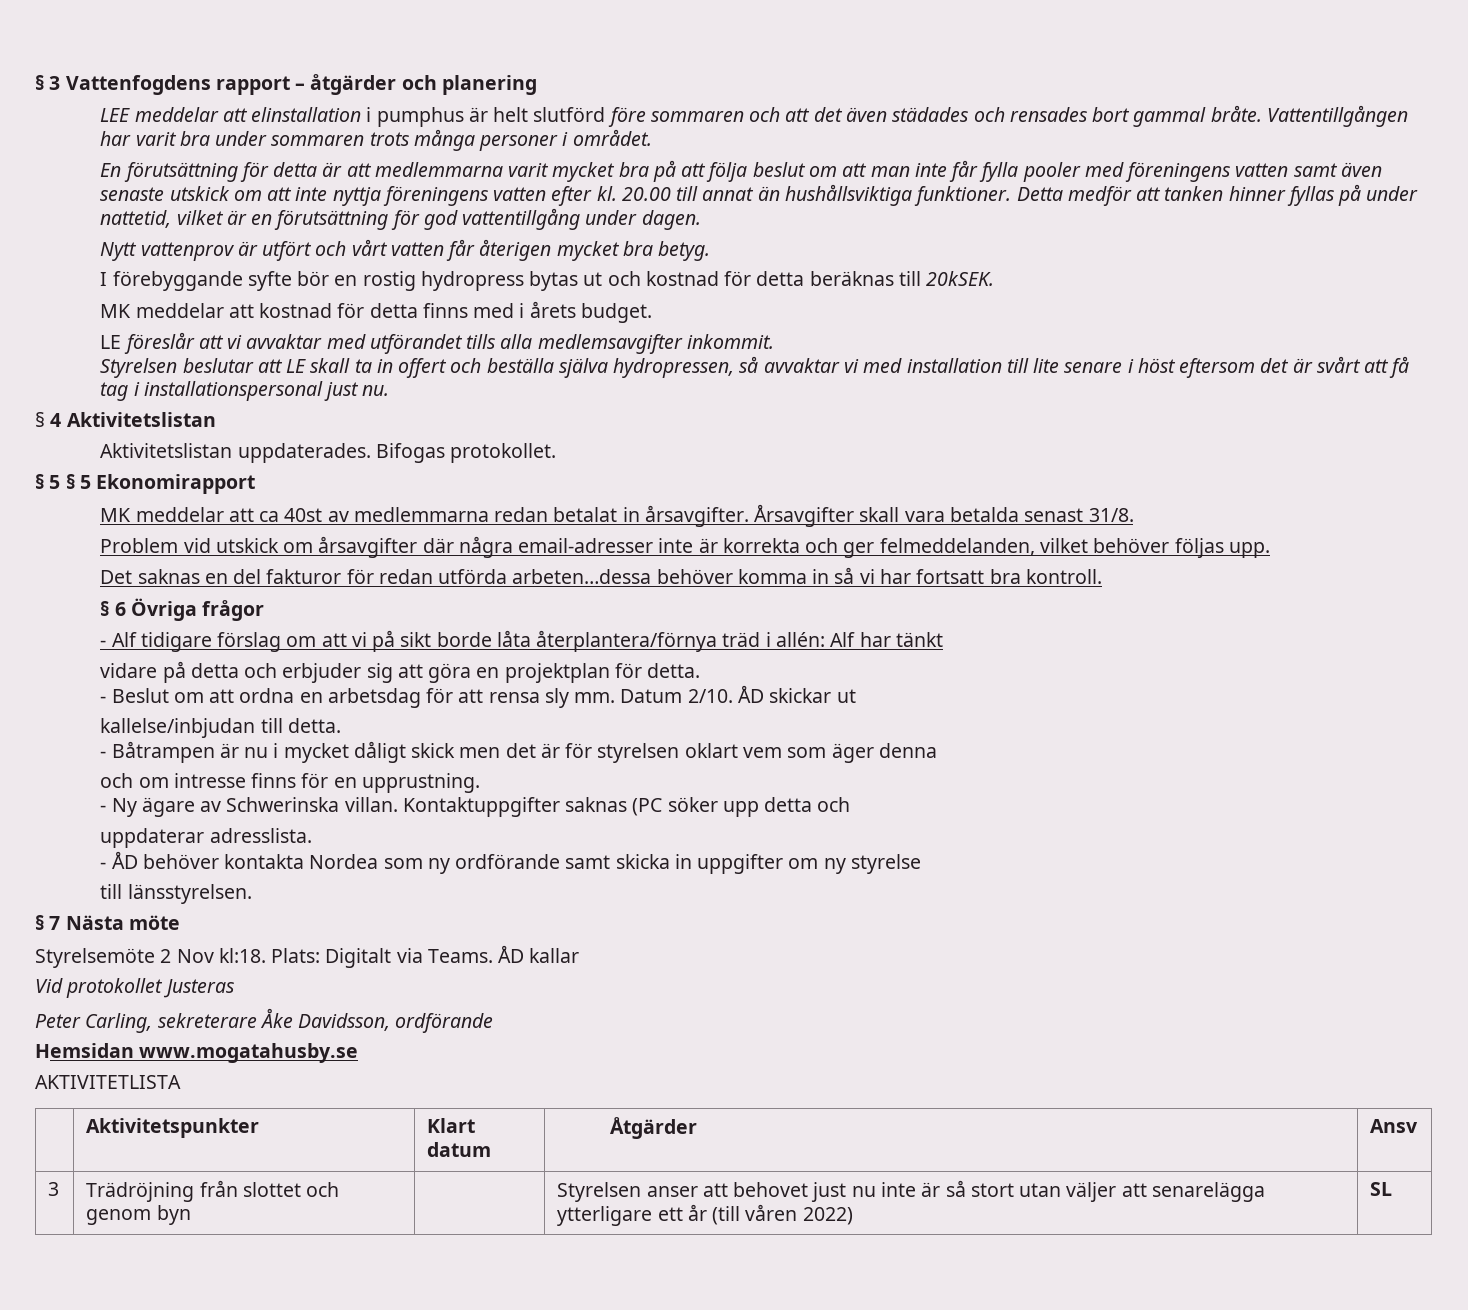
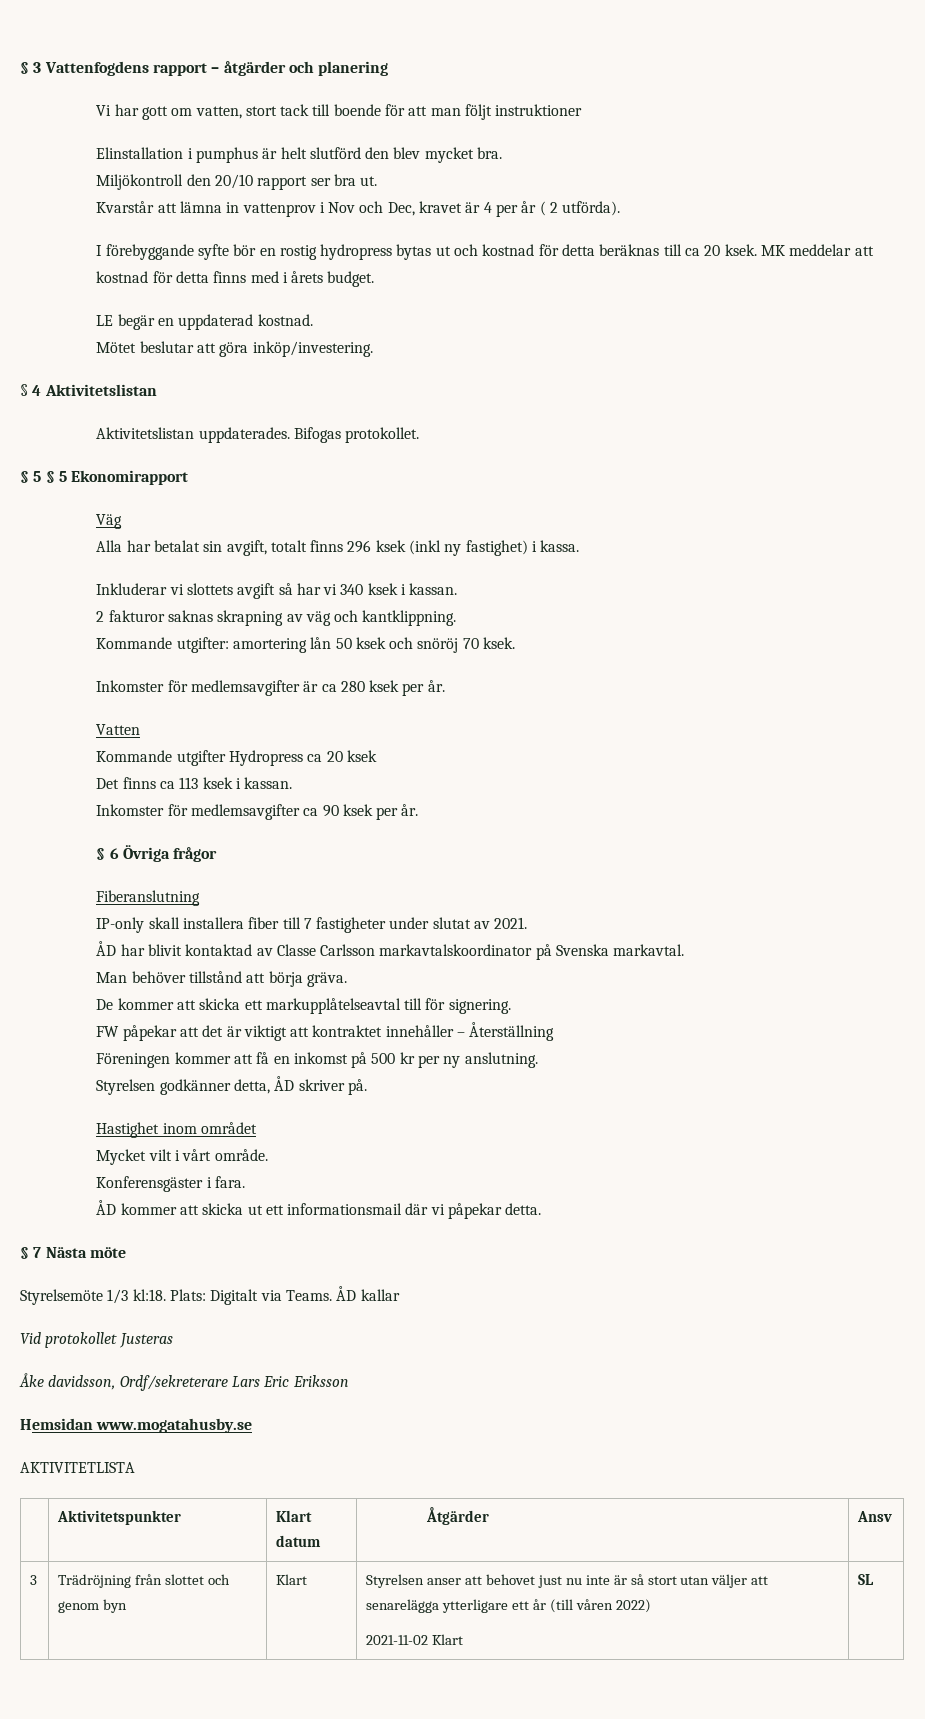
[100,107,362,122] LEE meddelar att elinstallation -> [96,104,583,120] [96,147,184,159] Vi har gott om vatten, stort tack till boende för att man följt instruktioner // Elinstallation
[607,105,1408,127] [100,129,652,151] [100,160,1382,182] [100,184,1419,206] [100,208,701,230] [100,239,711,261] före sommaren och att det även städades och rensades bort gammal bråte. Vattentillgången har varit bra under sommaren trots många personer i området. // En förutsättning för detta är att medlemmarna varit mycket bra på att följa beslut om att man inte får fylla pooler med föreningens vatten samt även senaste utskick om att inte nyttja föreningens vatten efter kl. 20.00 till annat än hushållsviktiga funktioner. Detta medför att tanken hinner fyllas på under nattetid, vilket är en förutsättning för god vattentillgång under dagen. // Nytt vattenprov är utfört och vårt vatten får återigen mycket bra betyg. -> [365,147,503,163] [96,174,378,190] [96,201,621,217] den blev mycket bra. // Miljökontroll den 20/10 rapport ser bra ut. // Kvarstår att lämna in vattenprov i Nov och Dec, kravet är 4 per år ( 2 utförda).
[926,271,995,286] 20kSEK. // -> [685,244,757,256] ca 20 ksek.
[123,332,774,354] [100,356,1410,378] [100,381,390,401] föreslår att vi avvaktar med utförandet tills alla medlemsavgifter inkommit. // Styrelsen beslutar att LE skall ta in offert och beställa själva hydropressen, så avvaktar vi med installation till lite senare i höst eftersom det är svårt att få tag i installationspersonal just nu. -> [117,314,313,330] [96,341,373,357] begär en uppdaterad kostnad. // Mötet beslutar att göra inköp/investering.
[100,504,1134,527] [100,536,1270,558] [100,567,1102,584] [100,598,265,621] [100,630,943,652] [100,661,701,683] [100,685,856,708] [100,718,341,738] [100,741,937,763] [100,773,480,793] [100,797,851,817] [100,828,312,848] [100,851,921,874] [100,884,252,904] MK meddelar att ca 40st av medlemmarna redan betalat in årsavgifter. Årsavgifter skall vara betalda senast 31/8. // Problem vid utskick om årsavgifter där några email-adresser inte är korrekta och ger felmeddelanden, vilket behöver följas upp. // Det saknas en del fakturor för redan utförda arbeten…dessa behöver komma in så vi har fortsatt bra kontroll. // § 6 Övriga frågor // - Alf tidigare förslag om att vi på sikt borde låta återplantera/förnya träd i allén: Alf har tänkt // vidare på detta och erbjuder sig att göra en projektplan för detta. // - Beslut om att ordna en arbetsdag för att rensa sly mm. Datum 2/10. ÅD skickar ut // kallelse/inbjudan till detta. // - Båtrampen är nu i mycket dåligt skick men det är för styrelsen oklart vem som äger denna // och om intresse finns för en upprustning. // - Ny ägare av Schwerinska villan. Kontaktuppgifter saknas (PC söker upp detta och // uppdaterar adresslista. // - ÅD behöver kontakta Nordea som ny ordförande samt skicka in uppgifter om ny styrelse // till länsstyrelsen. -> [96,514,123,529] [96,540,580,556] [96,583,458,599] [96,610,457,626] [96,637,516,653] [96,680,445,696] [96,724,141,735] [96,750,377,766] [96,777,293,789] [96,804,419,820] [96,845,218,862] [96,890,201,906] [96,917,528,933] [96,941,685,960] [96,971,347,987] [96,998,511,1014] [96,1022,555,1041] [96,1052,538,1068] [96,1076,367,1095] [96,1122,257,1138] [96,1149,268,1165] [96,1176,245,1192] [96,1200,542,1219] Väg // Alla har betalat sin avgift, totalt finns 296 ksek (inkl ny fastighet) i kassa. // Inkluderar vi slottets avgift så har vi 340 ksek i kassan. // 2 fakturor saknas skrapning av väg och kantklippning. // Kommande utgifter: amortering lån 50 ksek och snöröj 70 ksek. // Inkomster för medlemsavgifter är ca 280 ksek per år. // Vatten // Kommande utgifter Hydropress ca 20 ksek // Det finns ca 113 ksek i kassan. // Inkomster för medlemsavgifter ca 90 ksek per år. // § 6 Övriga frågor // Fiberanslutning // IP-only skall installera fiber till 7 fastigheter under slutat av 2021. // ÅD har blivit kontaktad av Classe Carlsson markavtalskoordinator på Svenska markavtal. // Man behöver tillstånd att börja gräva. // De kommer att skicka ett markupplåtelseavtal till för signering. // FW påpekar att det är viktigt att kontraktet innehåller – Återställning // Föreningen kommer att få en inkomst på 500 kr per ny anslutning. // Styrelsen godkänner detta, ÅD skriver på. // Hastighet inom området // Mycket vilt i vårt område. // Konferensgäster i fara. // ÅD kommer att skicka ut ett informationsmail där vi påpekar detta.
[160,949,214,963] 2 Nov -> [107,1289,129,1304] 1/3
[35,1008,494,1033] Peter Carling, sekreterare Åke Davidsson, ordförande -> [19,1373,349,1391] Åke davidsson, Ordf/sekreterare Lars Eric Eriksson
(191, 1215) none -> [276,1574,308,1585] Klart
(853, 1216) none -> [366,1634,464,1645] // 2021-11-02 Klart

